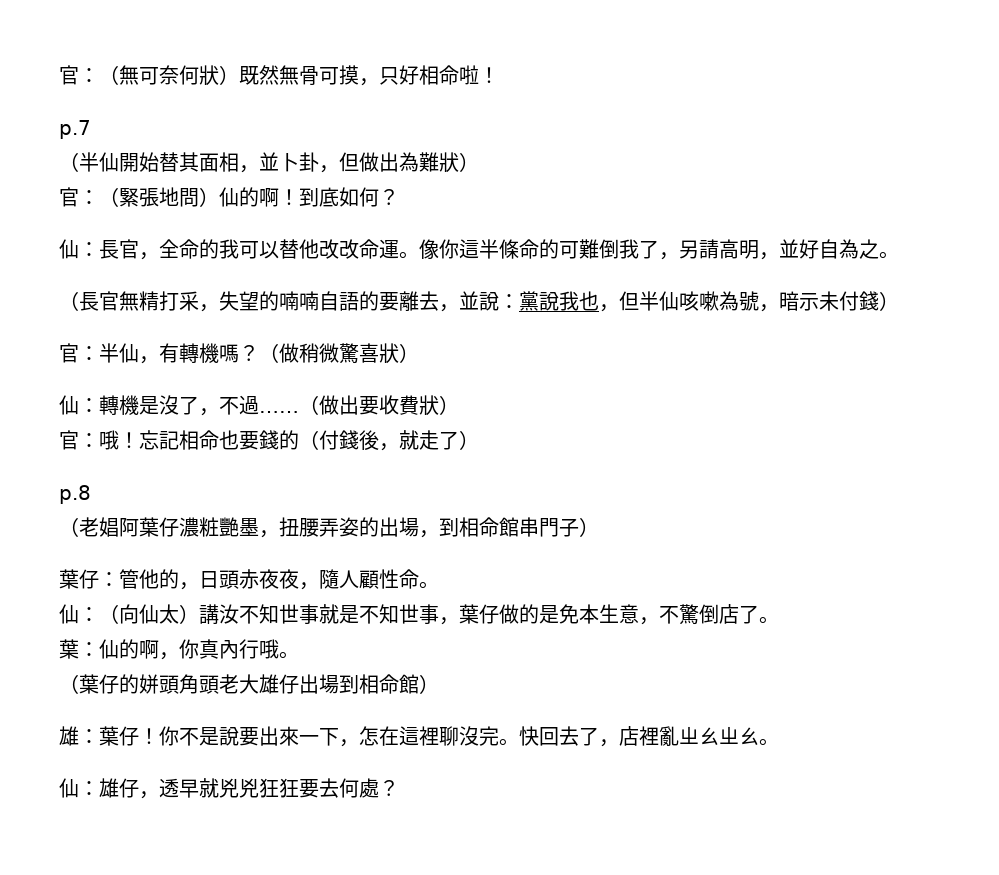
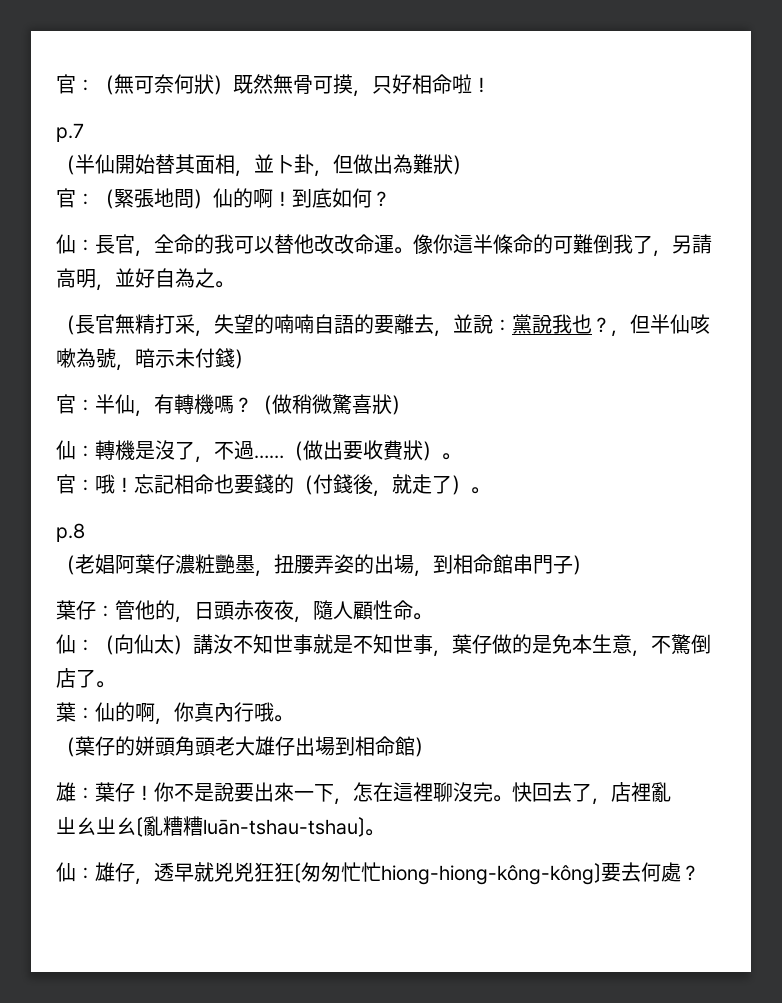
(599, 301) none -> [592,317,611,333] ？
(459, 405) none -> [442,453,461,460] 。
(479, 440) none -> [471,487,490,494] 。
(759, 735) none -> [136,816,365,837] 〔亂糟糟luān-tshau-tshau〕
(299, 788) none -> [294,862,601,885] 〔匆匆忙忙hiong-hiong-kông-kông〕

